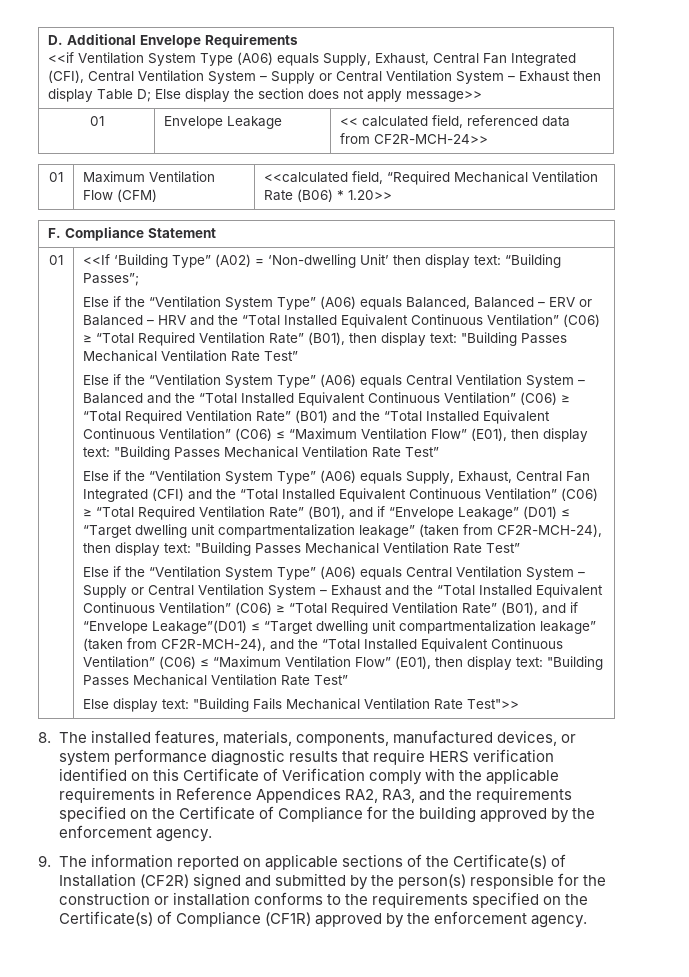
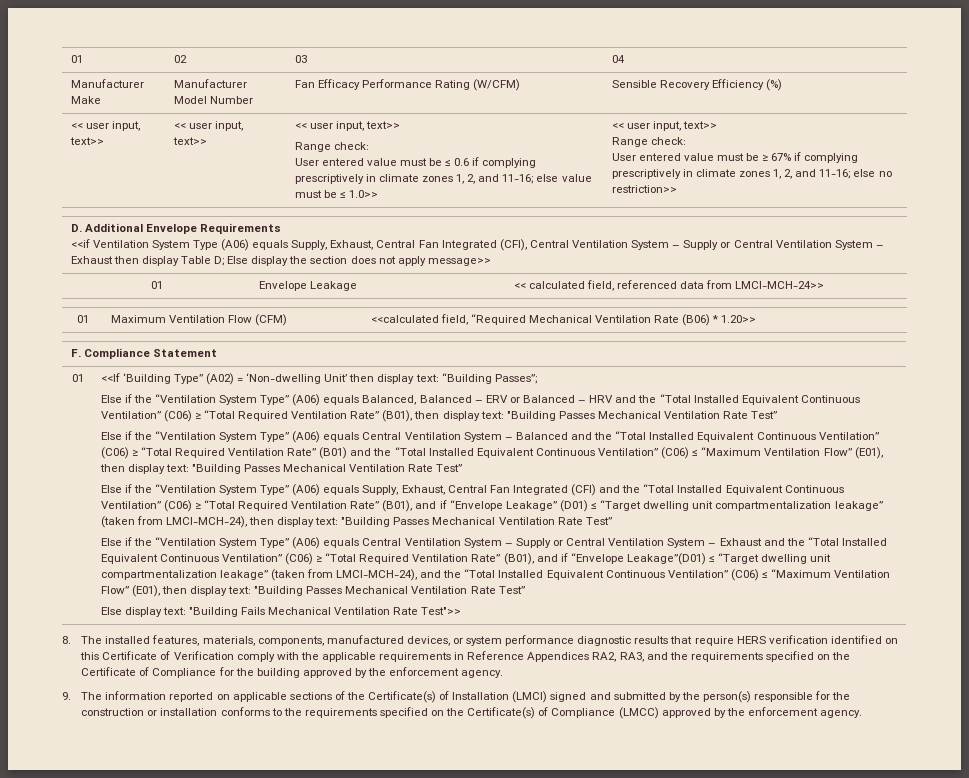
(48, 40) none -> [70,55,83,63] [173,55,187,63] [294,55,307,63] [611,55,625,63] [70,79,144,88] [70,96,101,104] [173,79,247,88] [173,96,253,104] [294,79,521,91] [611,79,782,91] [70,121,140,131] [69,137,104,145] [173,121,243,131] [172,137,207,145] [294,121,400,131] [294,142,369,152] [294,157,537,168] [294,174,592,184] [294,190,378,198] [611,121,717,131] [611,137,686,147] [611,152,859,163] [611,169,892,179] [611,185,677,193] 01 | 02 | 03 | 04 // Manufacturer Make | Manufacturer Model Number | Fan Efficacy Performance Rating (W/CFM) | Sensible Recovery Efficiency (%) // << user input, text>> | << user input, text>> | << user input, text>> // Range check: // User entered value must be ≤ 0.6 if complying prescriptively in climate zones 1, 2, and 11-16; else value must be ≤ 1.0>> | << user input, text>> // Range check: // User entered value must be ≥ 67% if complying prescriptively in climate zones 1, 2, and 11-16; else no restriction>> //
[374,134,489,144] CF2R-MCH-24>> -> [735,281,825,289] LMCI-MCH-24>>
[497,524,603,537] CF2R-MCH-24), -> [165,516,247,528] LMCI-MCH-24),
[161,638,267,651] CF2R-MCH-24), -> [336,569,418,581] LMCI-MCH-24),
[139,874,189,888] (CF2R) -> [512,691,548,703] (LMCI)
[264,912,311,926] (CF1R) -> [618,707,659,719] (LMCC)

